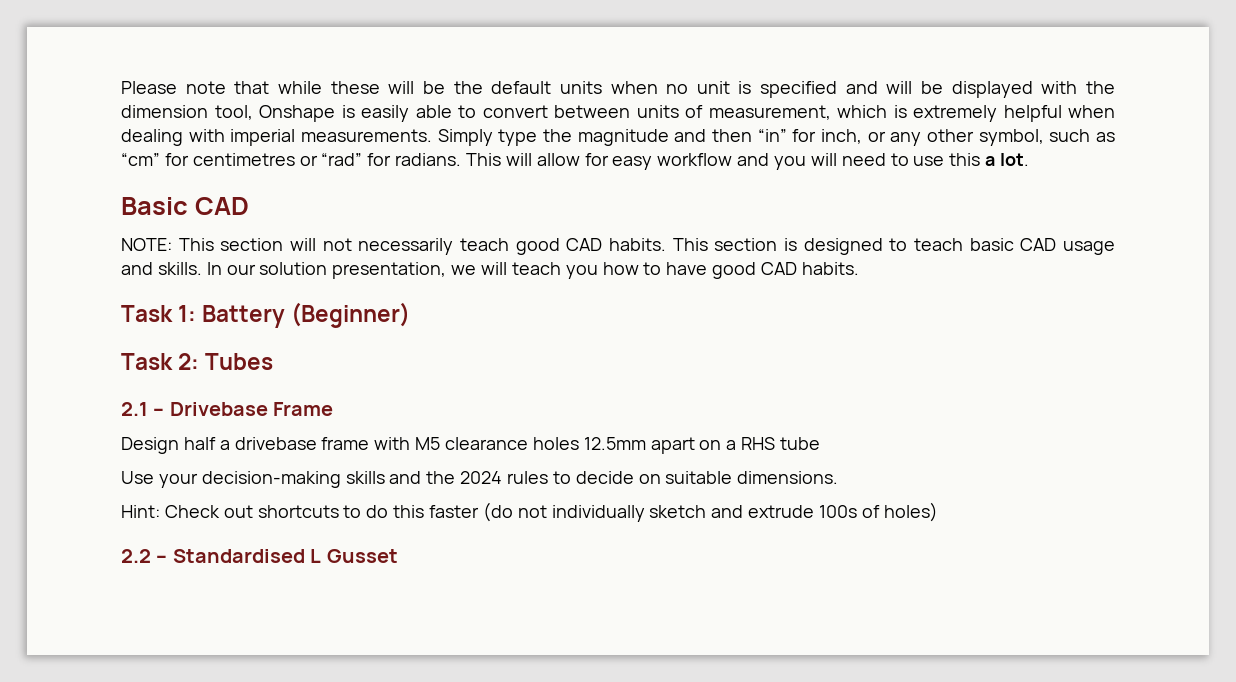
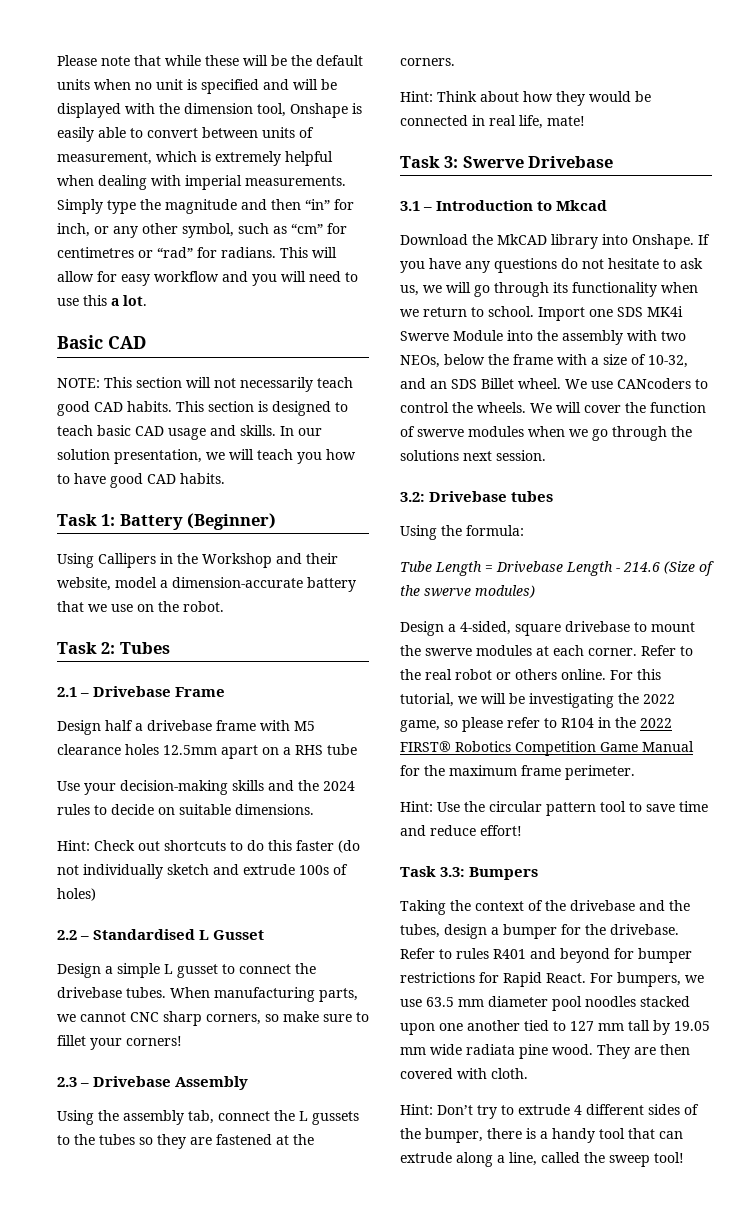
(411, 315) none -> [57,553,338,568] [57,577,356,592] [57,601,224,612] // Using Callipers in the Workshop and their website, model a dimension-accurate battery that we use on the robot.
(398, 556) none -> [57,963,316,978] [57,987,358,1002] [57,1011,369,1026] [57,1035,182,1050] [57,1076,249,1090] [57,1110,359,1125] [57,1134,314,1149] [400,58,455,66] [400,91,651,106] [400,115,585,129] [400,156,614,168] [400,200,608,211] [400,234,710,249] [400,258,703,273] [400,282,698,297] [400,306,683,321] [400,330,686,345] [400,354,688,368] [400,378,708,389] [400,402,706,413] [400,426,692,441] [400,450,546,461] [400,491,554,502] [400,525,524,540] [400,561,714,576] [400,585,535,598] [400,621,695,636] [400,645,693,656] [400,669,661,680] [400,693,675,708] [400,717,672,732] [400,741,694,756] [400,765,635,780] [400,801,708,816] [400,825,522,836] [400,866,539,880] [400,900,690,915] [400,924,679,939] [400,948,692,963] [400,972,704,987] [400,996,690,1011] [400,1020,710,1035] [400,1044,690,1059] [400,1068,528,1079] [400,1104,699,1119] [400,1128,683,1143] [400,1152,684,1167] // Design a simple L gusset to connect the drivebase tubes. When manufacturing parts, we cannot CNC sharp corners, so make sure to fillet your corners! // 2.3 – Drivebase Assembly // Using the assembly tab, connect the L gussets to the tubes so they are fastened at the corners. // Hint: Think about how they would be connected in real life, mate! // Task 3: Swerve Drivebase // 3.1 – Introduction to Mkcad // Download the MkCAD library into Onshape. If you have any questions do not hesitate to ask us, we will go through its functionality when we return to school. Import one SDS MK4i Swerve Module into the assembly with two NEOs, below the frame with a size of 10-32, and an SDS Billet wheel. We use CANcoders to control the wheels. We will cover the function of swerve modules when we go through the solutions next session. // 3.2: Drivebase tubes // Using the formula: // Tube Length = Drivebase Length - 214.6 (Size of the swerve modules) // Design a 4-sided, square drivebase to mount the swerve modules at each corner. Refer to the real robot or others online. For this tutorial, we will be investigating the 2022 game, so please refer to R104 in the 2022 FIRST® Robotics Competition Game Manual for the maximum frame perimeter. // Hint: Use the circular pattern tool to save time and reduce effort! // Task 3.3: Bumpers // Taking the context of the drivebase and the tubes, design a bumper for the drivebase. Refer to rules R401 and beyond for bumper restrictions for Rapid React. For bumpers, we use 63.5 mm diameter pool noodles stacked upon one another tied to 127 mm tall by 19.05 mm wide radiata pine wood. They are then covered with cloth. // Hint: Don’t try to extrude 4 different sides of the bumper, there is a handy tool that can extrude along a line, called the sweep tool!

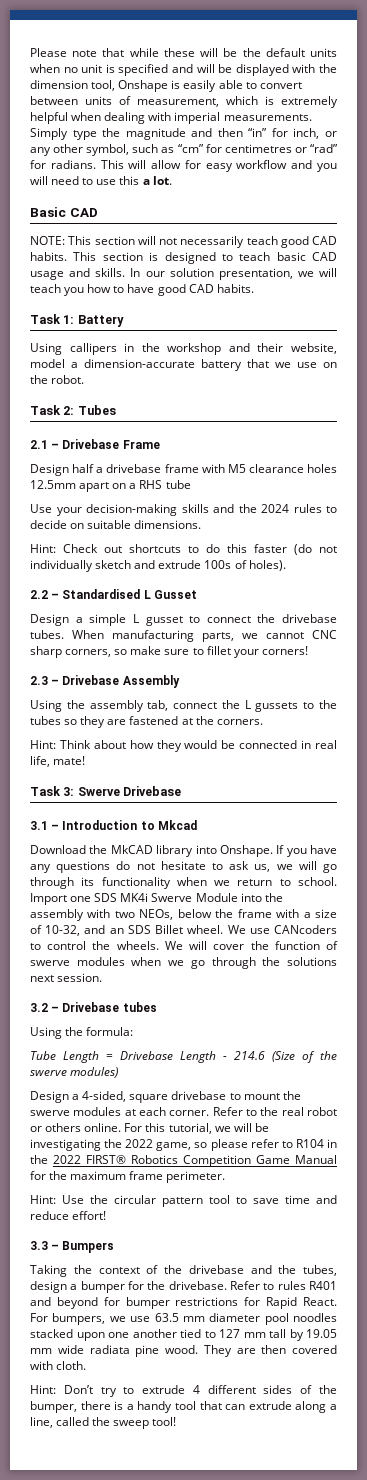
[187,513,277,530] [57,553,272,568] (Beginner) // Using Callipers in the Workshop -> [30,343,222,355] // Using callipers in the workshop
[57,888,96,901] holes) -> [248,560,286,571] holes).
[400,492,425,502] 3.2: -> [30,1003,60,1012] 3.2 –
[400,866,466,877] Task 3.3: -> [30,1241,60,1250] 3.3 –

